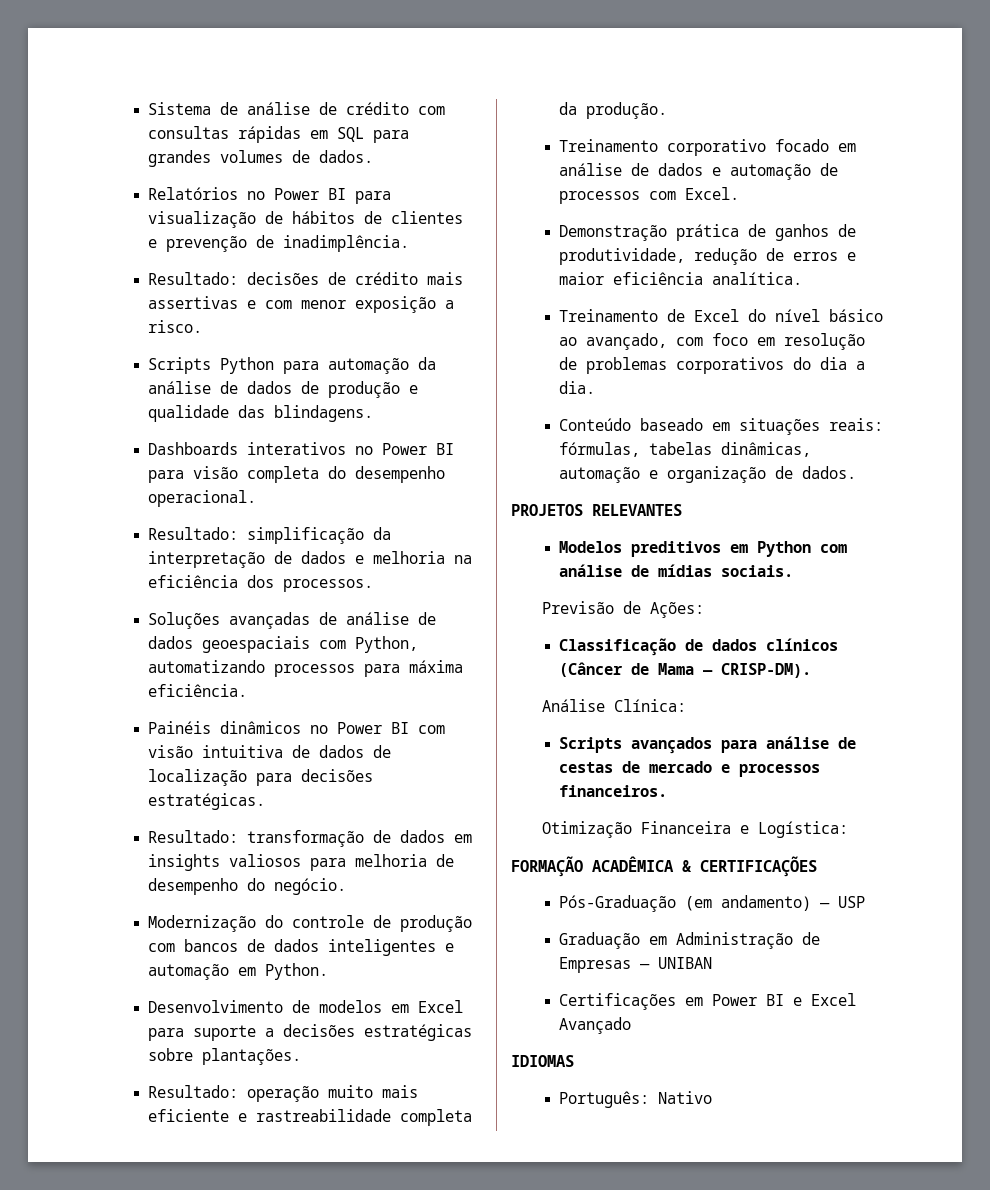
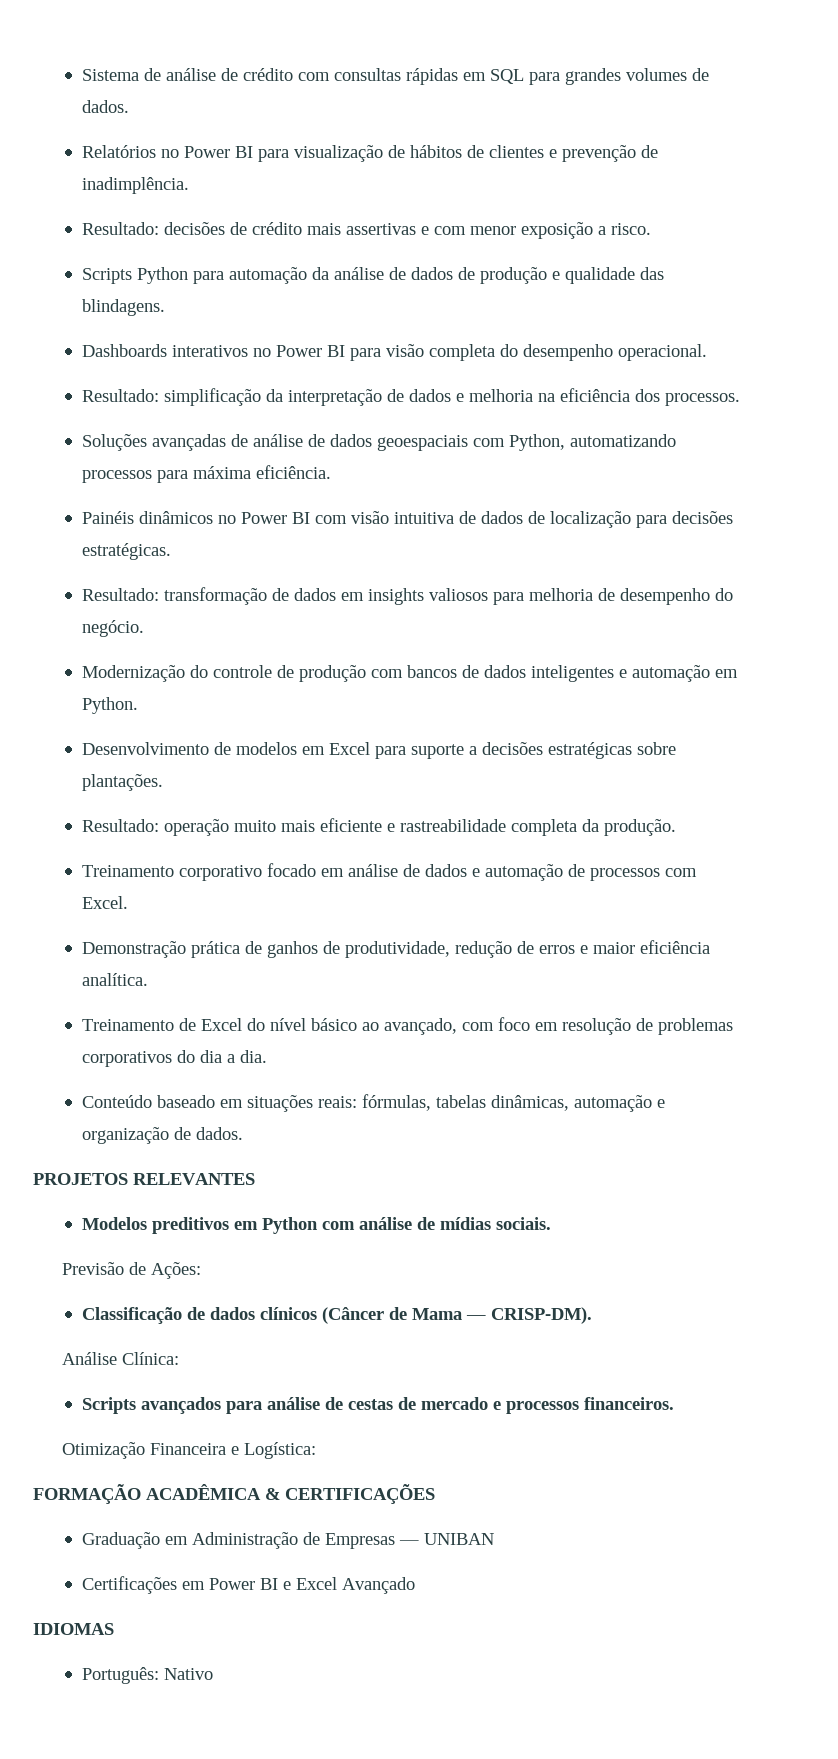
[558,895,865,912] // Pós-Graduação (em andamento) — USP -> (435, 1494) none

